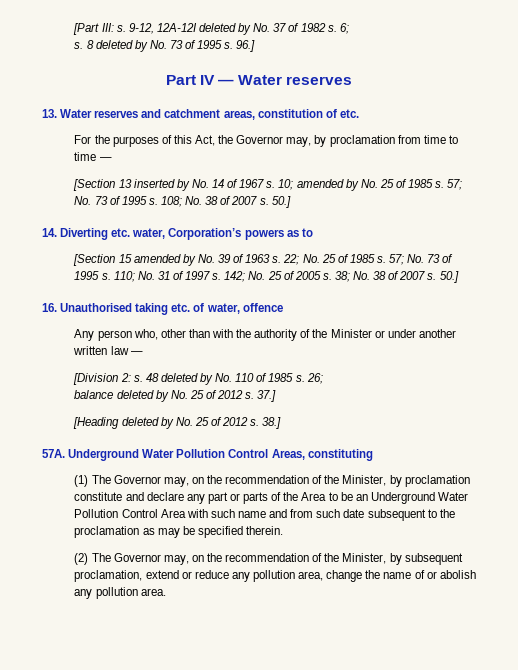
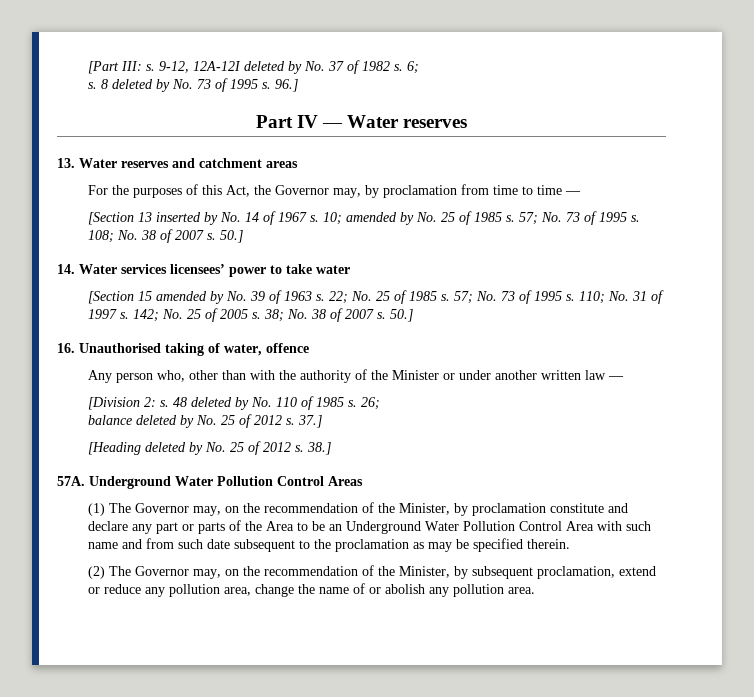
[223,109,359,120] areas, constitution of etc. -> [266,161,298,168] areas
[60,228,313,240] Diverting etc. water, Corporation’s powers as to -> [79,264,350,277] Water services licensees’ power to take water
[171,303,191,312] etc. -> (204, 349) none
[271,449,373,461] Areas, constituting -> [328,476,363,486] Areas

